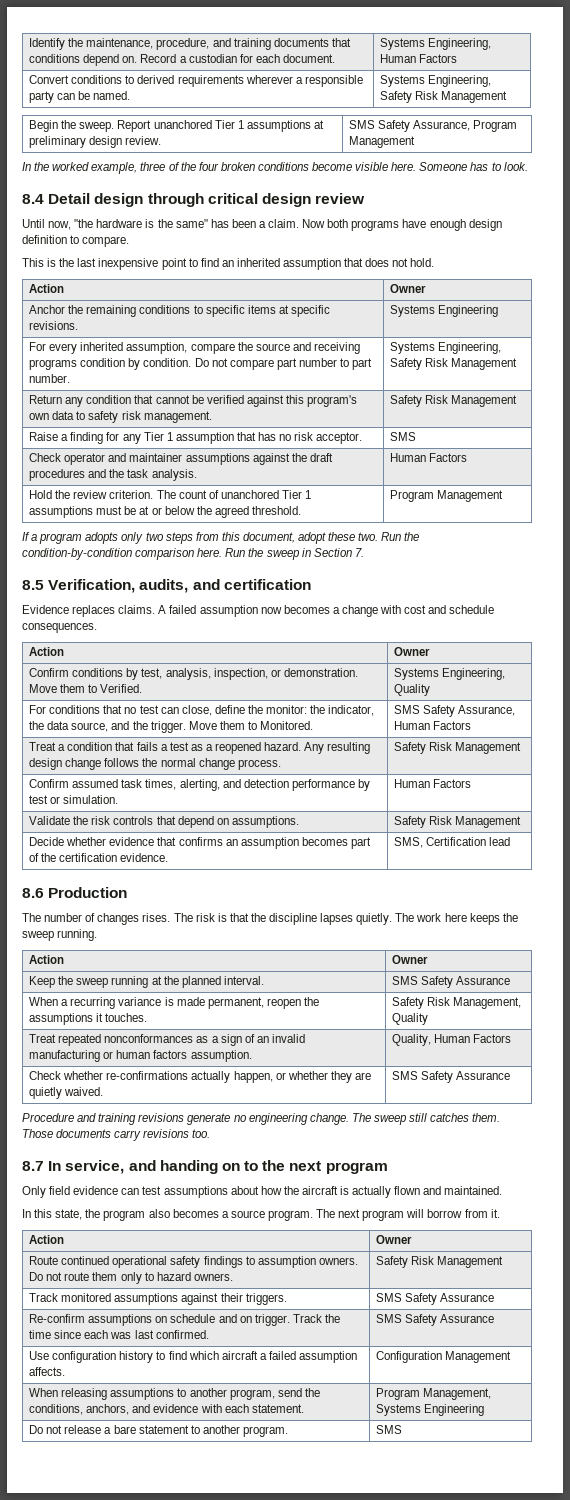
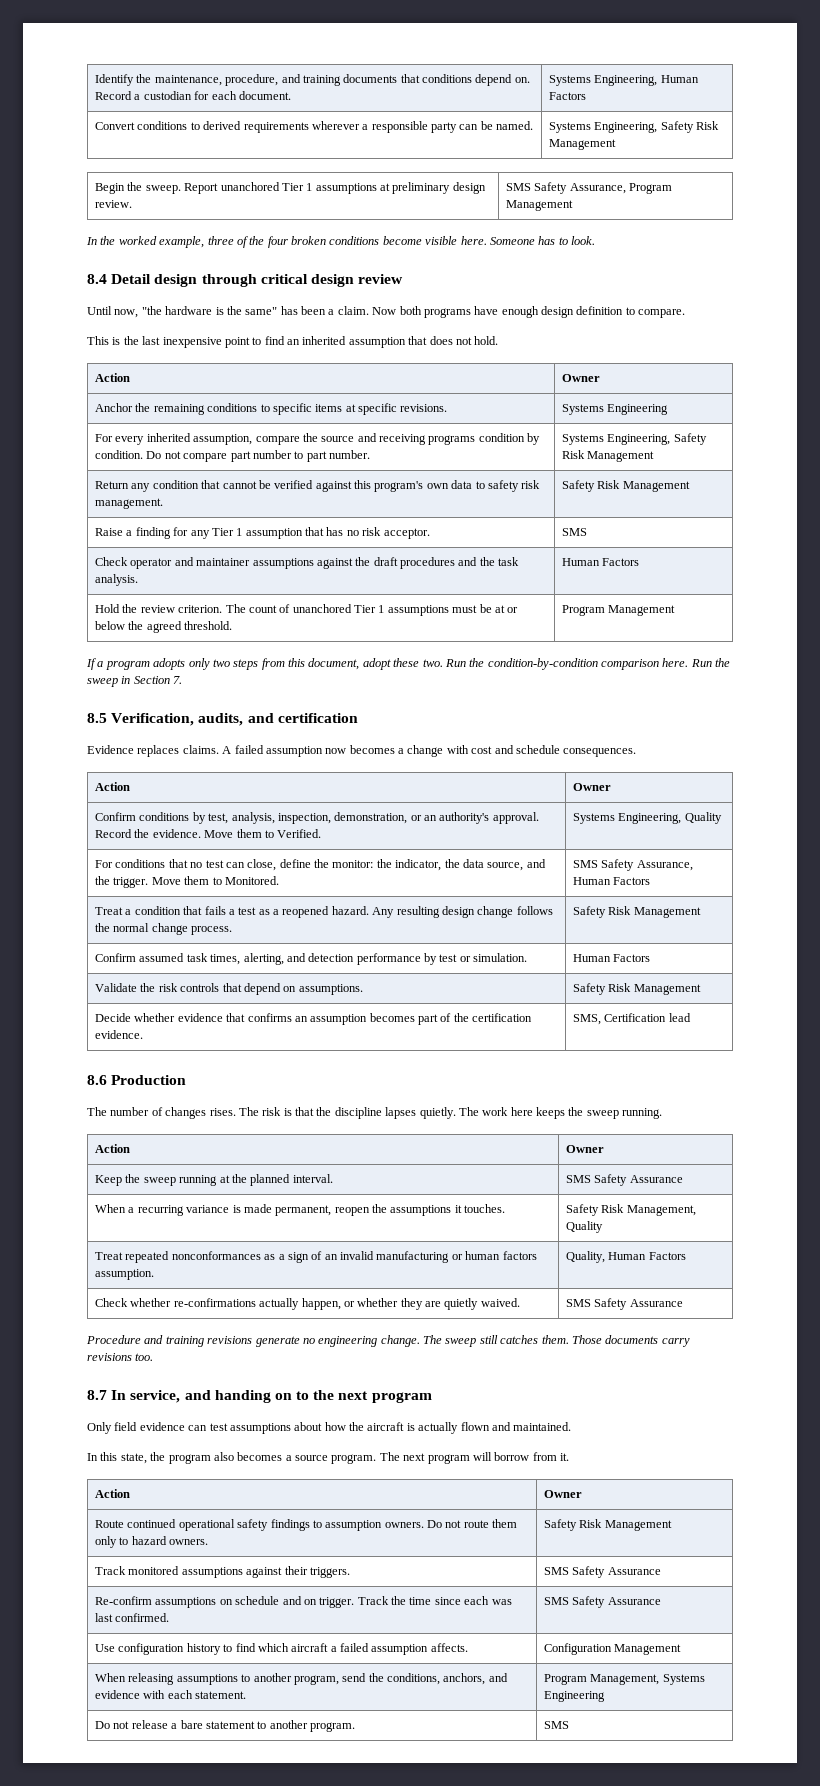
[270,668,358,677] or demonstration. -> [334,812,539,824] [95,829,201,838] demonstration, or an authority's approval. Record the evidence.

